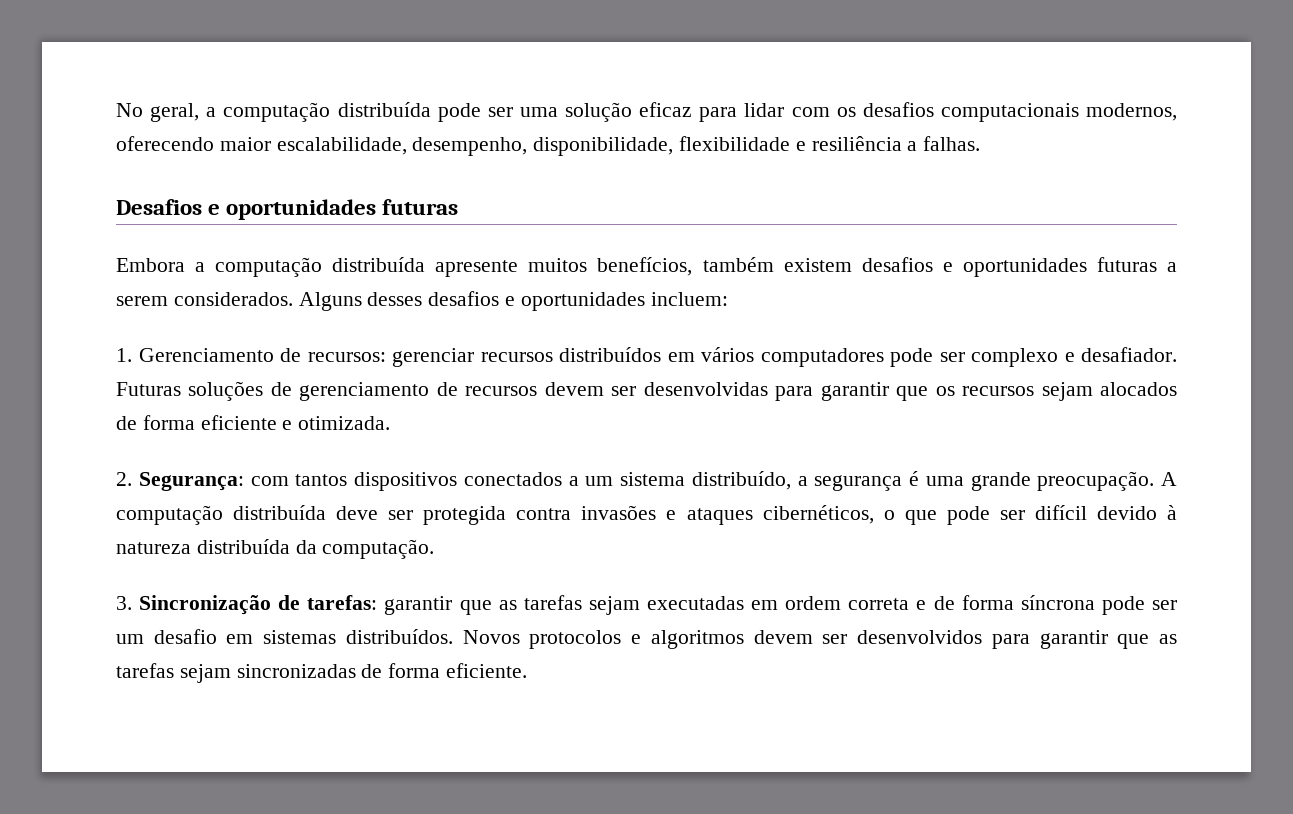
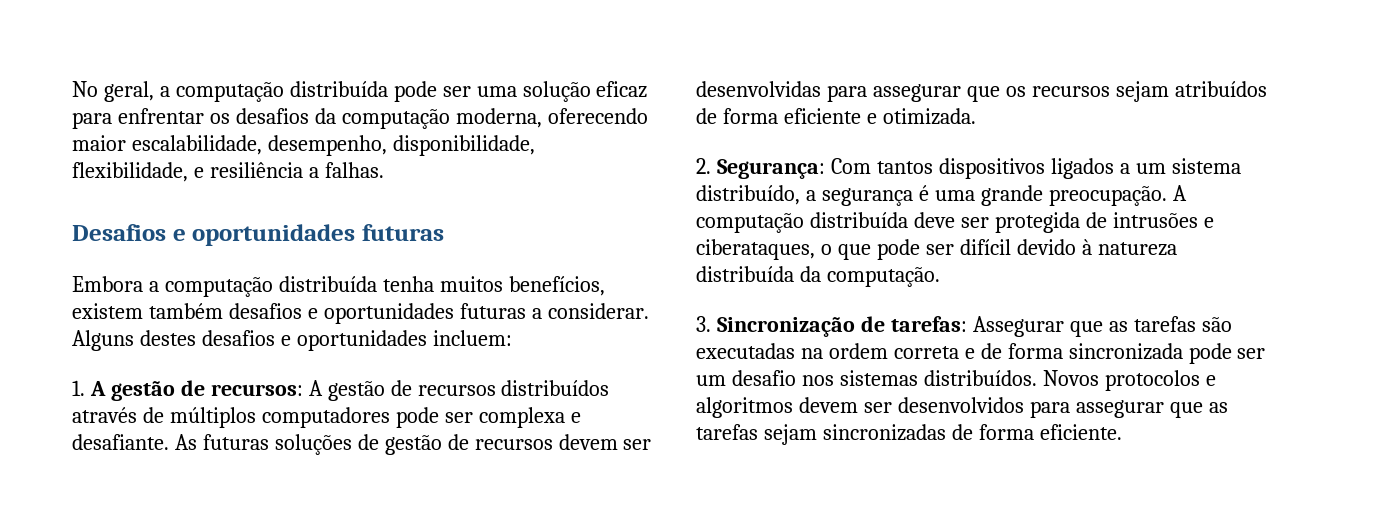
[744,102,1177,122] lidar com os desafios computacionais modernos, -> [117,108,542,129] enfrentar os desafios da computação moderna,
[679,136,791,151] flexibilidade -> [72,162,188,182] flexibilidade,
[435,260,519,277] apresente -> [382,276,434,292] tenha
[702,257,852,272] também existem -> [72,303,223,319] existem também
[116,292,423,311] serem considerados. Alguns desses -> [547,303,649,319] [72,330,196,351] considerar. Alguns destes
[138,347,1177,367] [116,382,181,396] Gerenciamento de recursos: gerenciar recursos distribuídos em vários computadores pode ser complexo e desafiador. Futuras -> [89,380,610,401] [72,407,581,428] [72,434,269,450] A gestão de recursos: A gestão de recursos distribuídos através de múltiplos computadores pode ser complexa e desafiante. As futuras
[299,382,430,401] gerenciamento -> [384,435,442,455] gestão
[820,382,889,401] garantir -> [872,84,961,102] assegurar
[1100,382,1177,396] alocados -> [1174,81,1267,97] atribuídos
[250,476,289,486] com -> [830,158,871,174] Com
[463,472,562,486] conectados -> [1050,158,1114,179] ligados
[516,505,874,525] contra invasões e ataques cibernéticos, -> [1085,212,1214,228] [696,239,815,260] de intrusões e ciberataques,
[384,595,779,615] garantir que as tarefas sejam executadas em -> [972,316,1232,337] [696,343,823,359] Assegurar que as tarefas são executadas na
[1020,595,1095,610] síncrona -> [1068,343,1183,360] sincronizada
[226,634,254,644] em -> [801,375,834,386] nos
[1039,630,1108,649] garantir -> [1075,400,1164,418] assegurar

